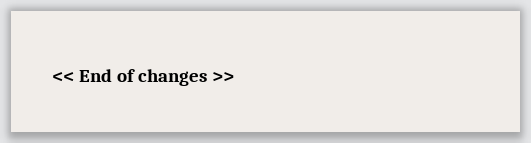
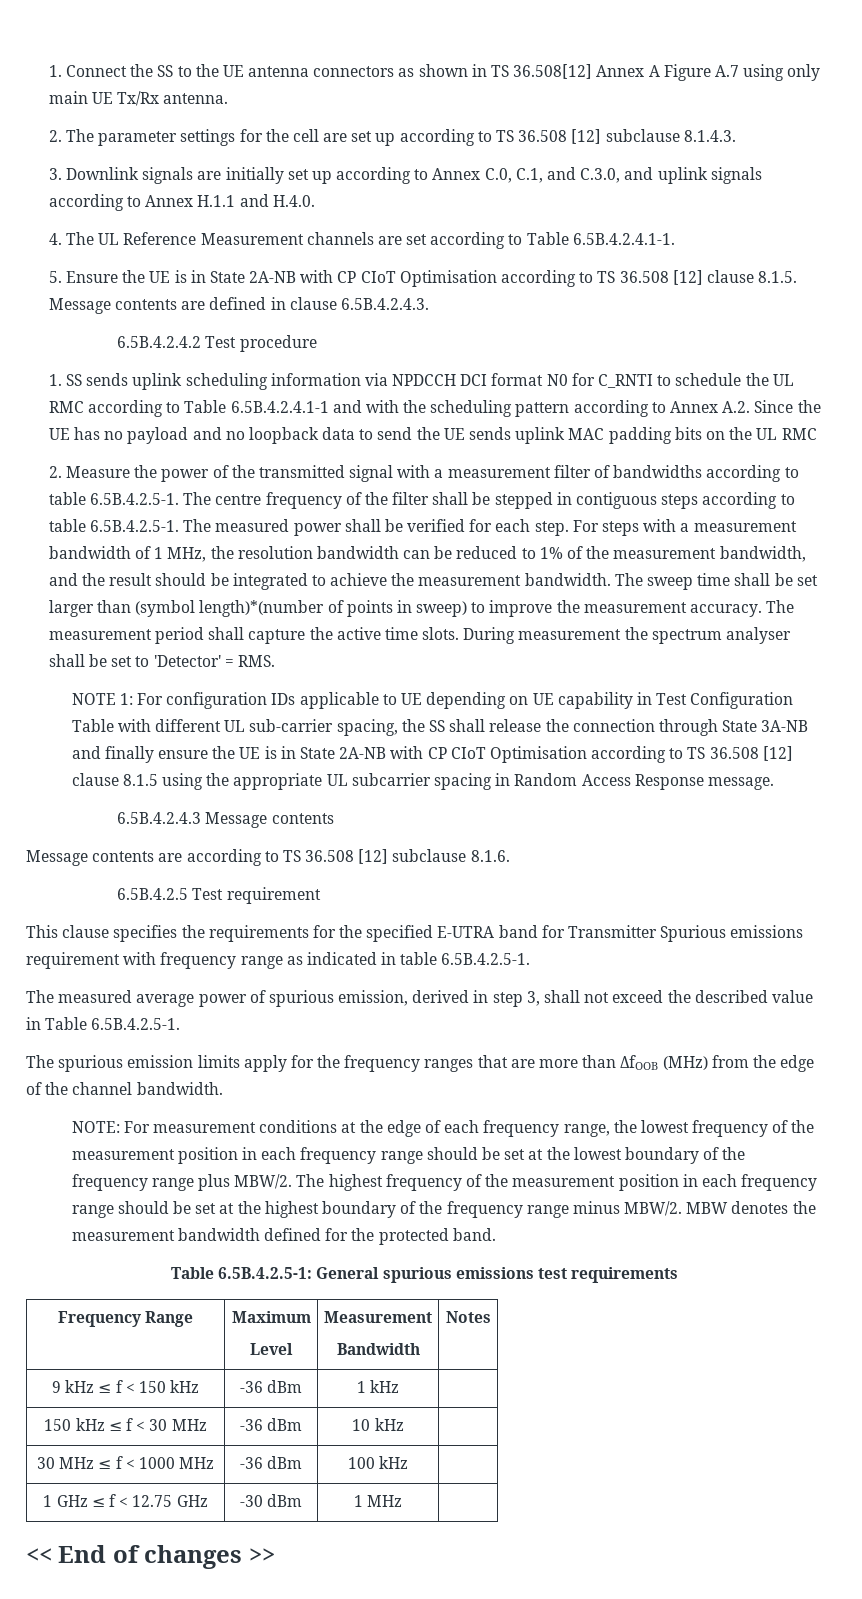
(52, 77) none -> [48,64,821,81] [48,91,229,106] [48,129,736,146] [48,167,762,184] [48,194,315,211] [48,232,675,249] [48,270,798,287] [48,297,429,314] [117,335,317,352] [48,373,794,390] [48,400,821,417] [48,427,817,444] [48,465,799,482] [48,492,795,509] [48,519,797,536] [48,546,806,562] [48,573,818,590] [48,600,795,617] [48,627,792,644] [48,654,275,667] [71,692,794,709] [71,719,809,736] [71,746,793,763] [71,773,774,790] [117,812,334,828] [26,849,510,866] [117,887,321,904] [26,925,804,942] [26,952,531,969] [26,990,813,1007] [26,1017,181,1030] [26,1055,815,1072] [26,1082,223,1095] [71,1120,815,1137] [71,1147,746,1164] [71,1174,818,1191] [71,1201,816,1218] [71,1228,496,1245] [170,1267,679,1283] [57,1311,194,1327] [231,1311,311,1323] [250,1343,293,1355] [324,1311,432,1323] [336,1343,420,1355] [445,1311,491,1323] [51,1380,200,1393] [239,1380,303,1393] [356,1380,400,1393] [44,1418,207,1431] [239,1418,303,1431] [352,1418,404,1431] [36,1456,215,1469] [239,1456,303,1469] [347,1456,409,1469] [43,1494,208,1507] [239,1494,303,1507] [353,1495,403,1507] 1. Connect the SS to the UE antenna connectors as shown in TS 36.508[12] Annex A Figure A.7 using only main UE Tx/Rx antenna. // 2. The parameter settings for the cell are set up according to TS 36.508 [12] subclause 8.1.4.3. // 3. Downlink signals are initially set up according to Annex C.0, C.1, and C.3.0, and uplink signals according to Annex H.1.1 and H.4.0. // 4. The UL Reference Measurement channels are set according to Table 6.5B.4.2.4.1-1. // 5. Ensure the UE is in State 2A-NB with CP CIoT Optimisation according to TS 36.508 [12] clause 8.1.5. Message contents are defined in clause 6.5B.4.2.4.3. // 6.5B.4.2.4.2 Test procedure // 1. SS sends uplink scheduling information via NPDCCH DCI format N0 for C_RNTI to schedule the UL RMC according to Table 6.5B.4.2.4.1-1 and with the scheduling pattern according to Annex A.2. Since the UE has no payload and no loopback data to send the UE sends uplink MAC padding bits on the UL RMC // 2. Measure the power of the transmitted signal with a measurement filter of bandwidths according to table 6.5B.4.2.5-1. The centre frequency of the filter shall be stepped in contiguous steps according to table 6.5B.4.2.5-1. The measured power shall be verified for each step. For steps with a measurement bandwidth of 1 MHz, the resolution bandwidth can be reduced to 1% of the measurement bandwidth, and the result should be integrated to achieve the measurement bandwidth. The sweep time shall be set larger than (symbol length)*(number of points in sweep) to improve the measurement accuracy. The measurement period shall capture the active time slots. During measurement the spectrum analyser shall be set to 'Detector' = RMS. // NOTE 1: For configuration IDs applicable to UE depending on UE capability in Test Configuration Table with different UL sub-carrier spacing, the SS shall release the connection through State 3A-NB and finally ensure the UE is in State 2A-NB with CP CIoT Optimisation according to TS 36.508 [12] clause 8.1.5 using the appropriate UL subcarrier spacing in Random Access Response message. // 6.5B.4.2.4.3 Message contents // Message contents are according to TS 36.508 [12] subclause 8.1.6. // 6.5B.4.2.5 Test requirement // This clause specifies the requirements for the specified E-UTRA band for Transmitter Spurious emissions requirement with frequency range as indicated in table 6.5B.4.2.5-1. // The measured average power of spurious emission, derived in step 3, shall not exceed the described value in Table 6.5B.4.2.5-1. // The spurious emission limits apply for the frequency ranges that are more than ΔfOOB (MHz) from the edge of the channel bandwidth. // NOTE: For measurement conditions at the edge of each frequency range, the lowest frequency of the measurement position in each frequency range should be set at the lowest boundary of the frequency range plus MBW/2. The highest frequency of the measurement position in each frequency range should be set at the highest boundary of the frequency range minus MBW/2. MBW denotes the measurement bandwidth defined for the protected band. // Table 6.5B.4.2.5-1: General spurious emissions test requirements // Frequency Range | Maximum // Level | Measurement // Bandwidth | Notes // 9 kHz ≤ f < 150 kHz | -36 dBm | 1 kHz | // 150 kHz ≤ f < 30 MHz | -36 dBm | 10 kHz | // 30 MHz ≤ f < 1000 MHz | -36 dBm | 100 kHz | // 1 GHz ≤ f < 12.75 GHz | -30 dBm | 1 MHz | //

